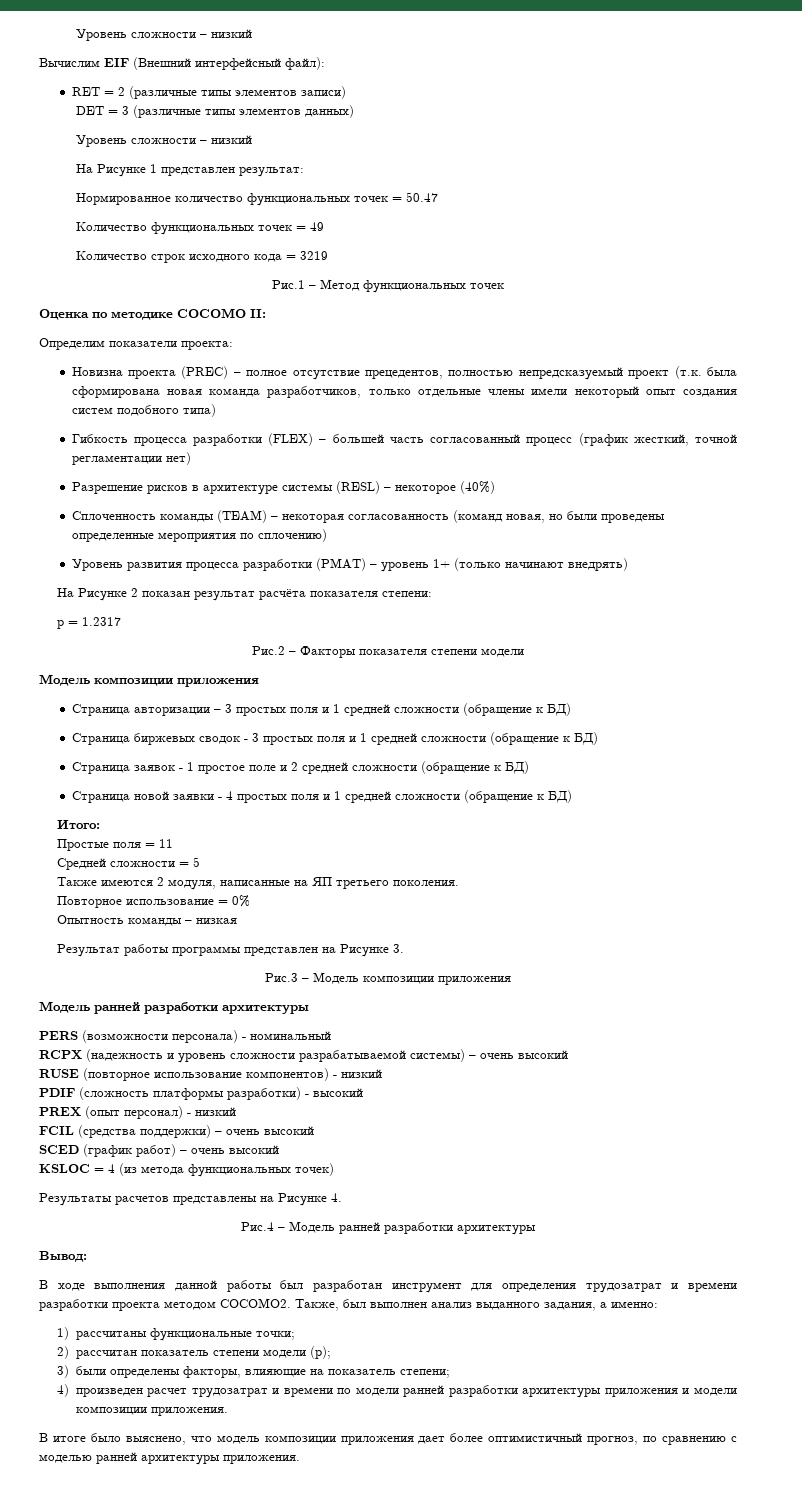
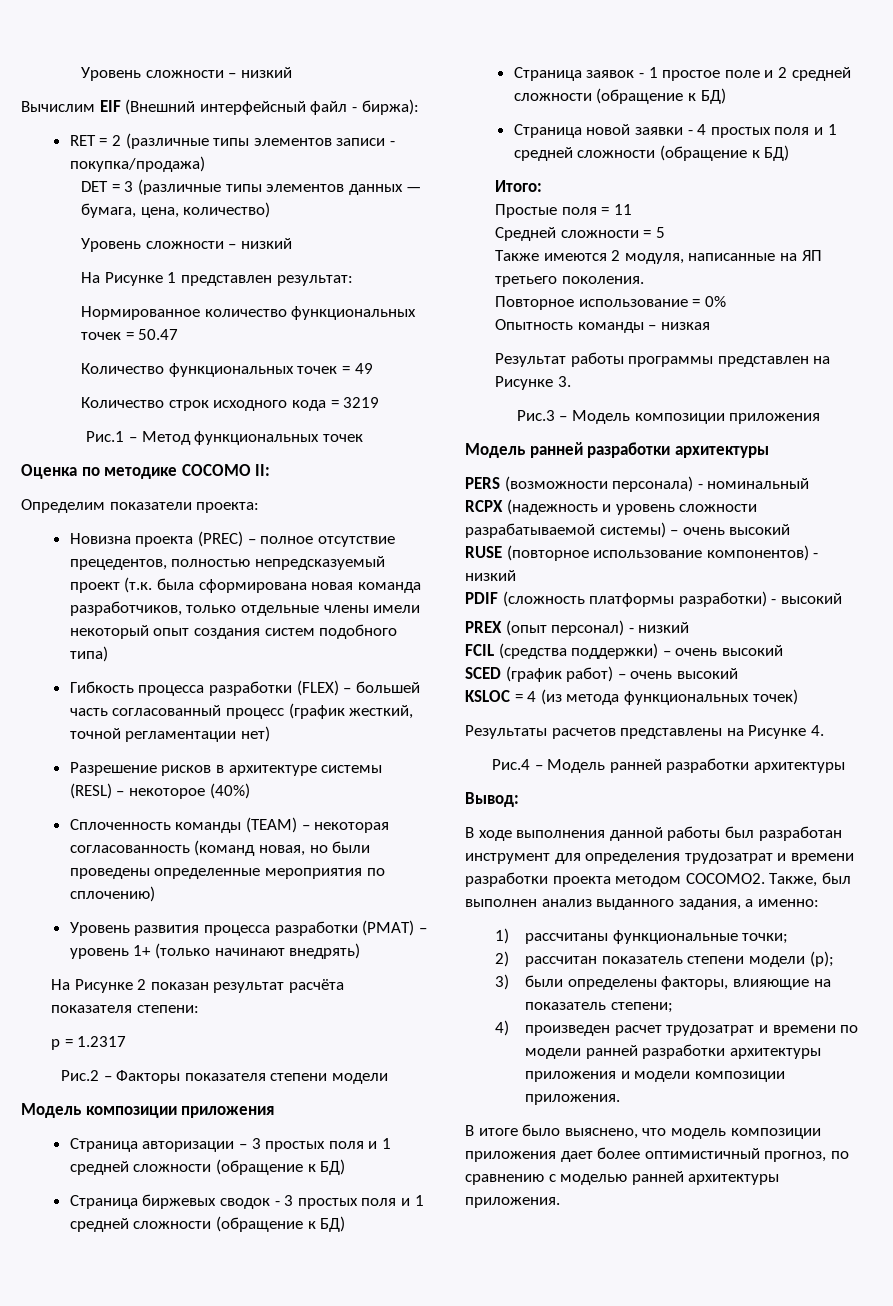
[285,57,325,70] файл): -> [310,99,419,115] файл - биржа):
[300,86,346,99] записи) -> [336,138,395,146] [69,156,205,172] записи - покупка/продажа)
[304,105,354,118] данных) -> [348,184,422,195] [81,202,271,218] данных — бумага, цена, количество)

